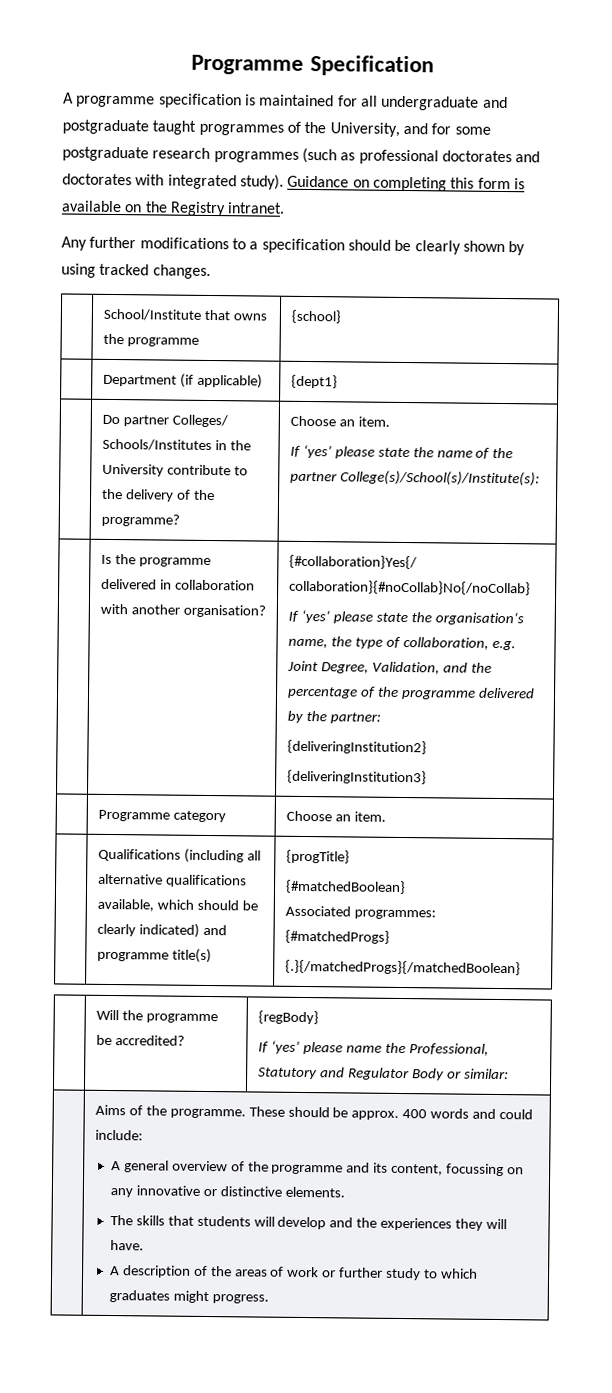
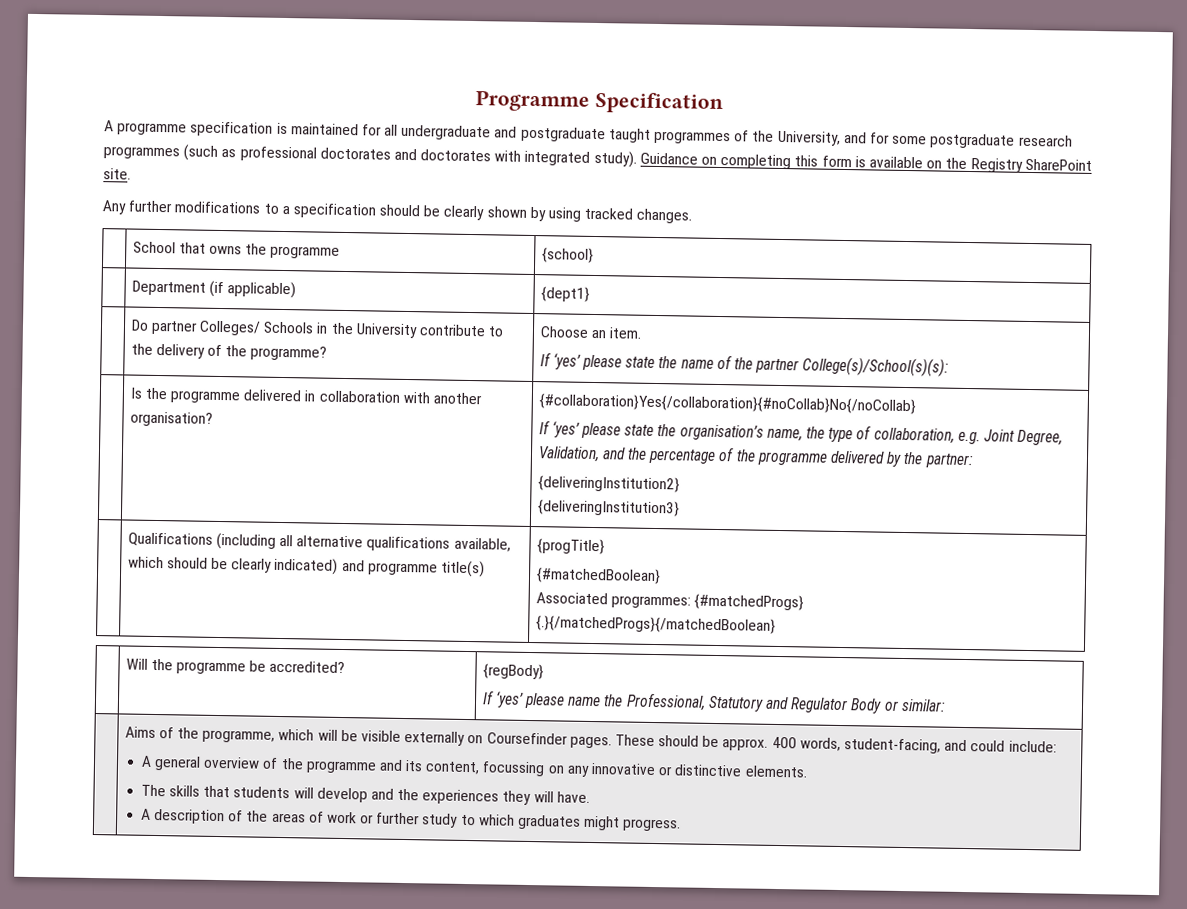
[227,202,286,214] intranet. -> [1024,158,1092,171] [103,168,131,180] SharePoint site.
[102,308,201,321] School/Institute -> [132,241,176,254] School
[101,438,212,452] Schools/Institutes -> [263,321,315,334] Schools
[339,470,540,487] College(s)/School(s)/Institute(s): -> [802,356,950,377] College(s)/School(s)(s):
[97,809,226,823] [285,810,386,822] // | Programme category | Choose an item. -> (680, 508) none
[169,1108,246,1119] programme. -> [202,728,612,749] programme, which will be visible externally on Coursefinder pages.
[430,1108,470,1119] words -> [799,737,942,754] words, student-facing,

